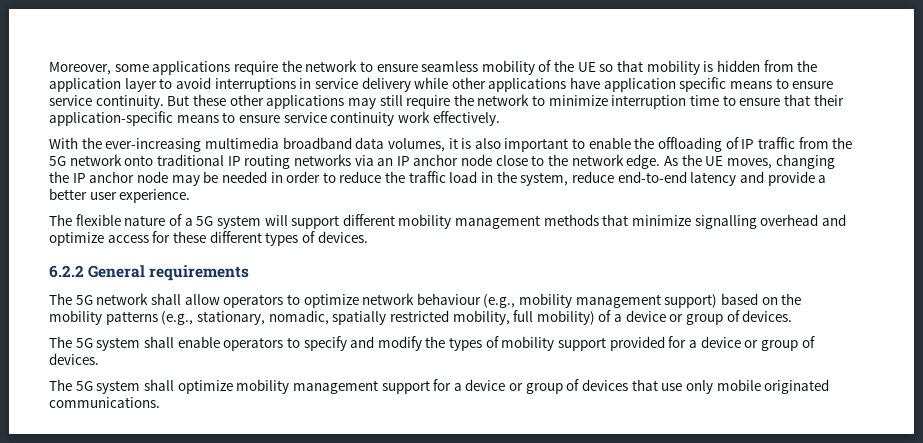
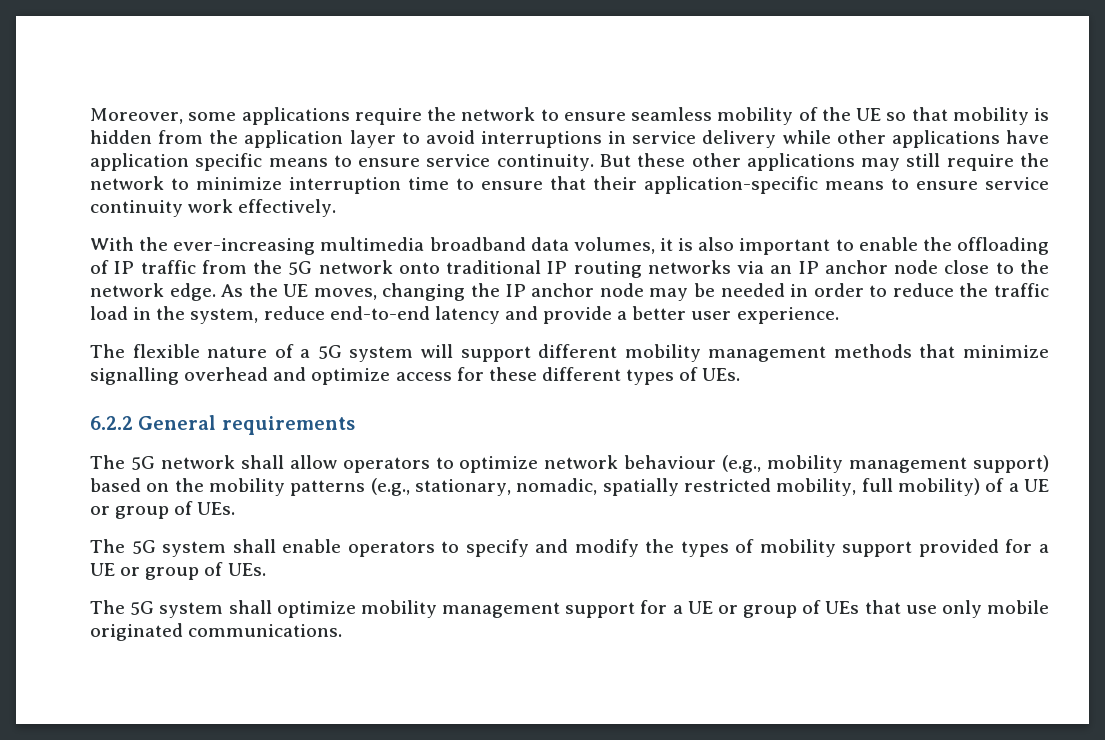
[317,231,368,243] devices. -> [702,368,741,381] UEs.
[625,310,793,325] device or group of devices. -> [1024,479,1050,492] [90,501,236,519] UE or group of UEs.
[700,336,815,351] [49,353,99,365] device or group of devices. -> [90,562,266,580] UE or group of UEs.
[465,379,629,394] device or group of devices -> [687,600,860,618] UE or group of UEs

